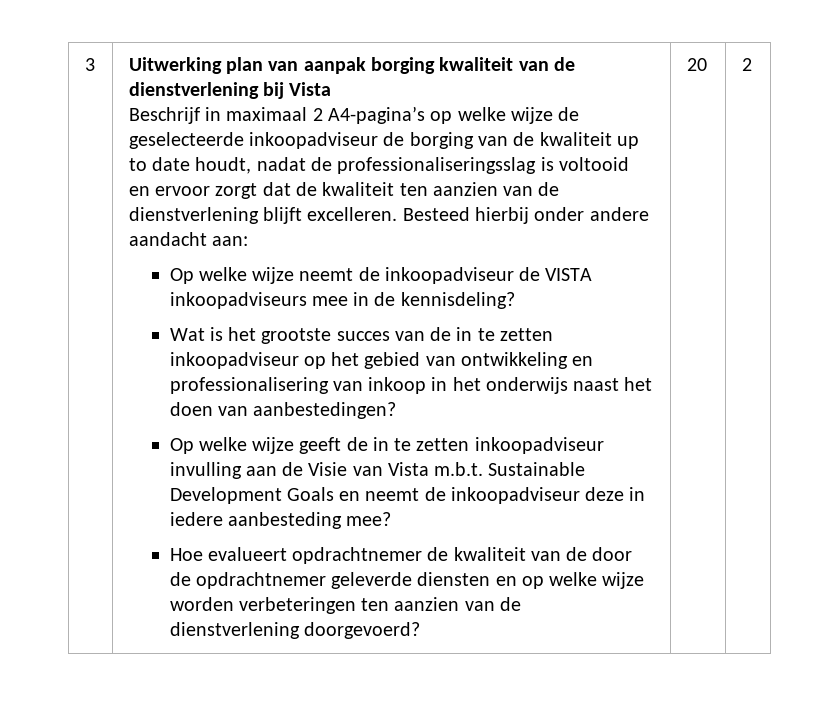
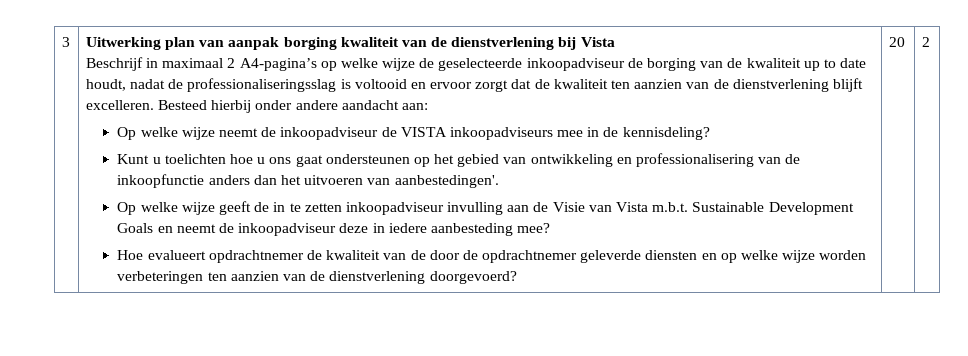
[169,327,554,344] [169,352,299,369] Wat is het grootste succes van de in te zetten inkoopadviseur -> [117,154,410,167] Kunt u toelichten hoe u ons gaat ondersteunen
[368,377,653,394] [169,402,397,419] inkoop in het onderwijs naast het doen van aanbestedingen? -> [785,154,801,164] [117,174,499,188] de inkoopfunctie anders dan het uitvoeren van aanbestedingen'.

